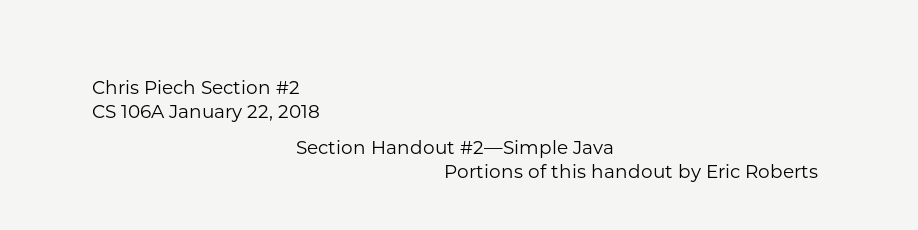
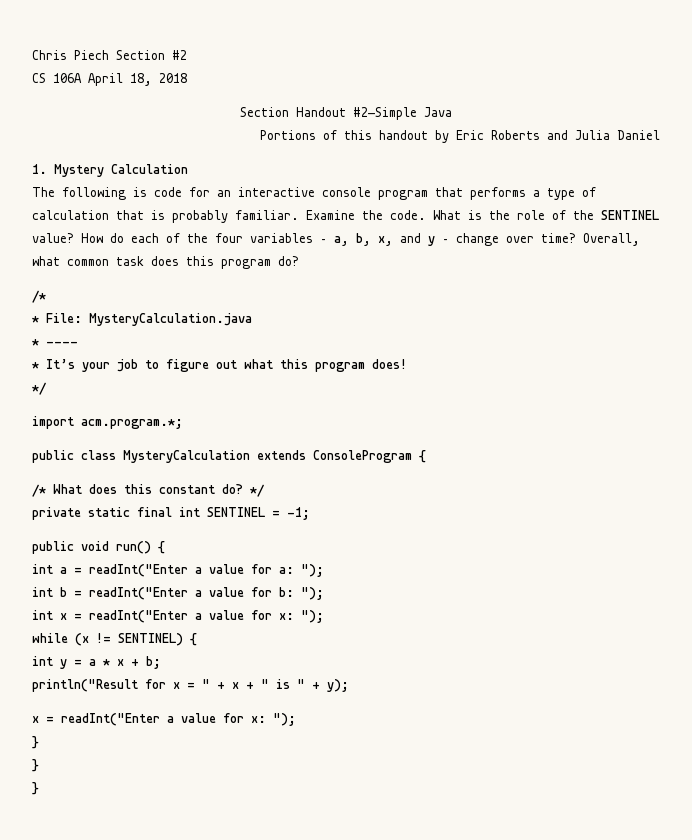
[168,105,273,122] January 22, -> [88,73,152,86] April 18,
(818, 171) none -> [547,130,660,140] [32,164,188,177] [32,187,596,200] [32,210,659,223] [32,233,640,246] [32,256,299,269] [32,290,46,303] [32,313,252,326] [32,339,78,346] [32,359,407,372] [32,382,46,395] [32,416,183,429] [32,450,426,463] [32,484,264,497] [32,507,310,520] [32,541,165,554] [32,564,324,577] [32,587,324,600] [32,610,324,623] [32,633,197,646] [32,656,161,669] [32,679,349,692] [32,713,296,726] [32,736,39,749] [32,759,39,772] [32,782,39,795] and Julia Daniel // 1. Mystery Calculation // The following is code for an interactive console program that performs a type of calculation that is probably familiar. Examine the code. What is the role of the SENTINEL value? How do each of the four variables – a, b, x, and y – change over time? Overall, what common task does this program do? // /* // * File: MysteryCalculation.java // * ---- // * It’s your job to figure out what this program does! // */ // import acm.program.*; // public class MysteryCalculation extends ConsoleProgram { // /* What does this constant do? */ // private static final int SENTINEL = -1; // public void run() { // int a = readInt("Enter a value for a: "); // int b = readInt("Enter a value for b: "); // int x = readInt("Enter a value for x: "); // while (x != SENTINEL) { // int y = a * x + b; // println("Result for x = " + x + " is " + y); // x = readInt("Enter a value for x: "); // } // } // }

